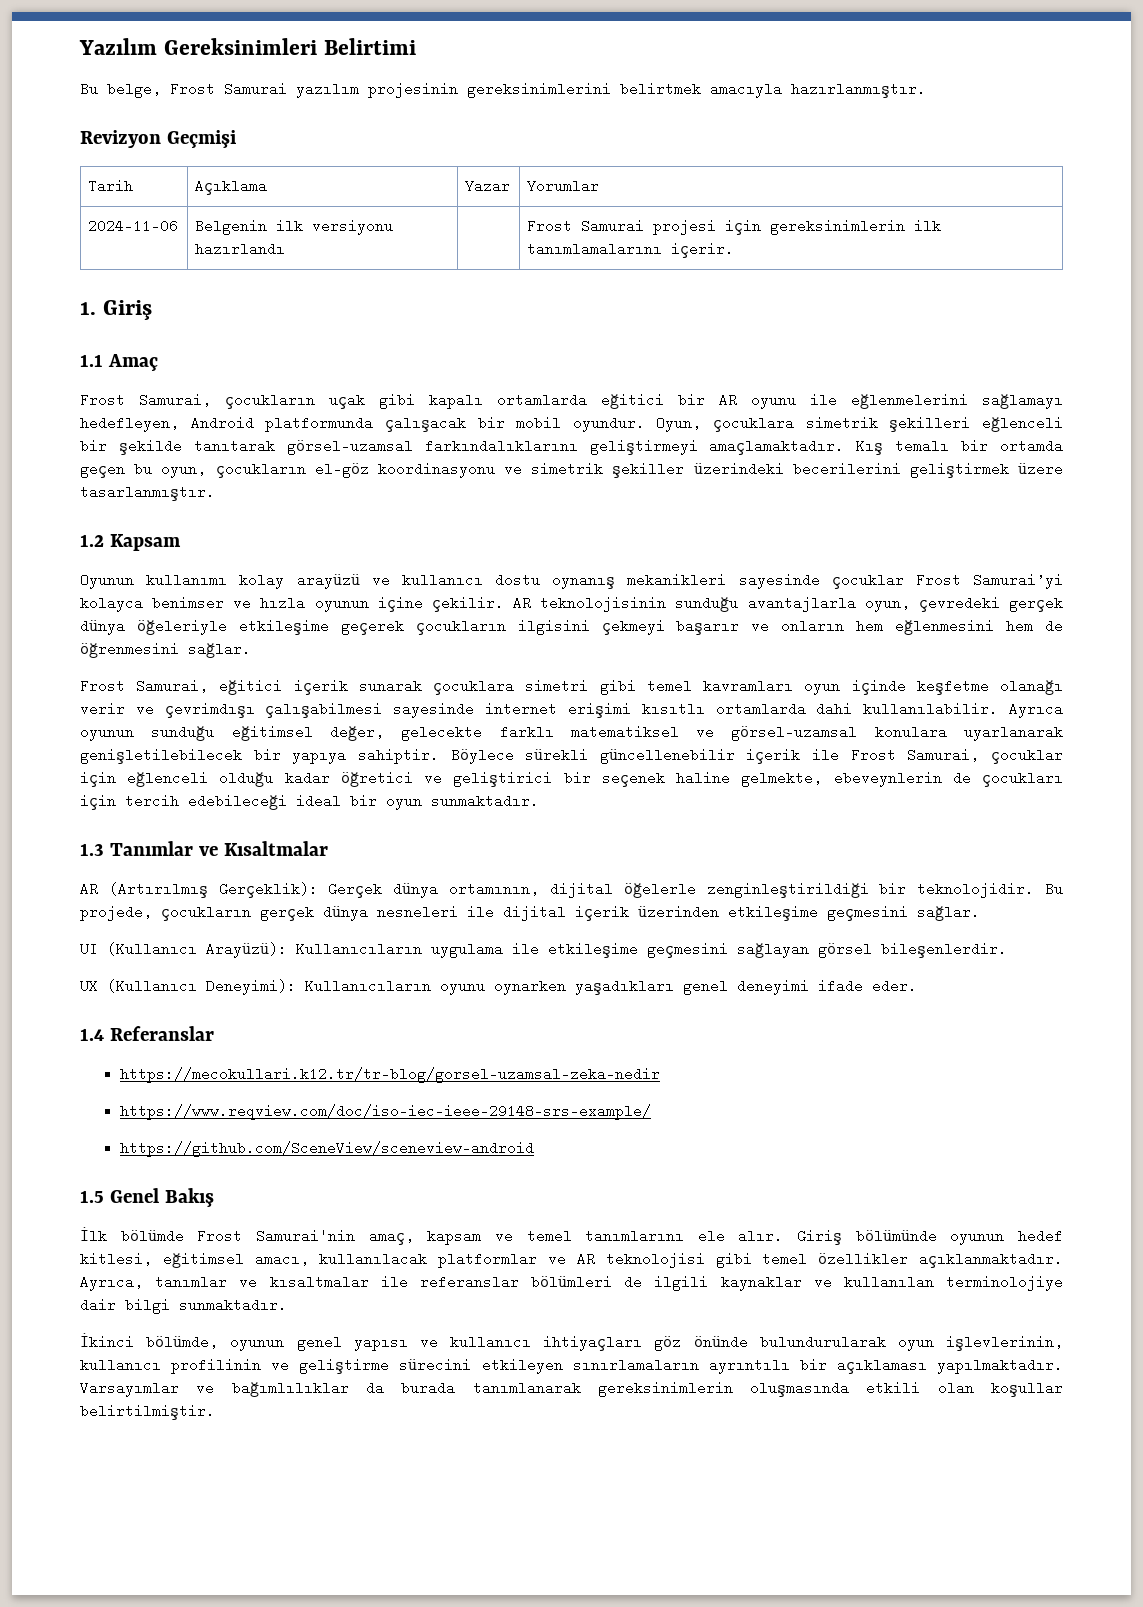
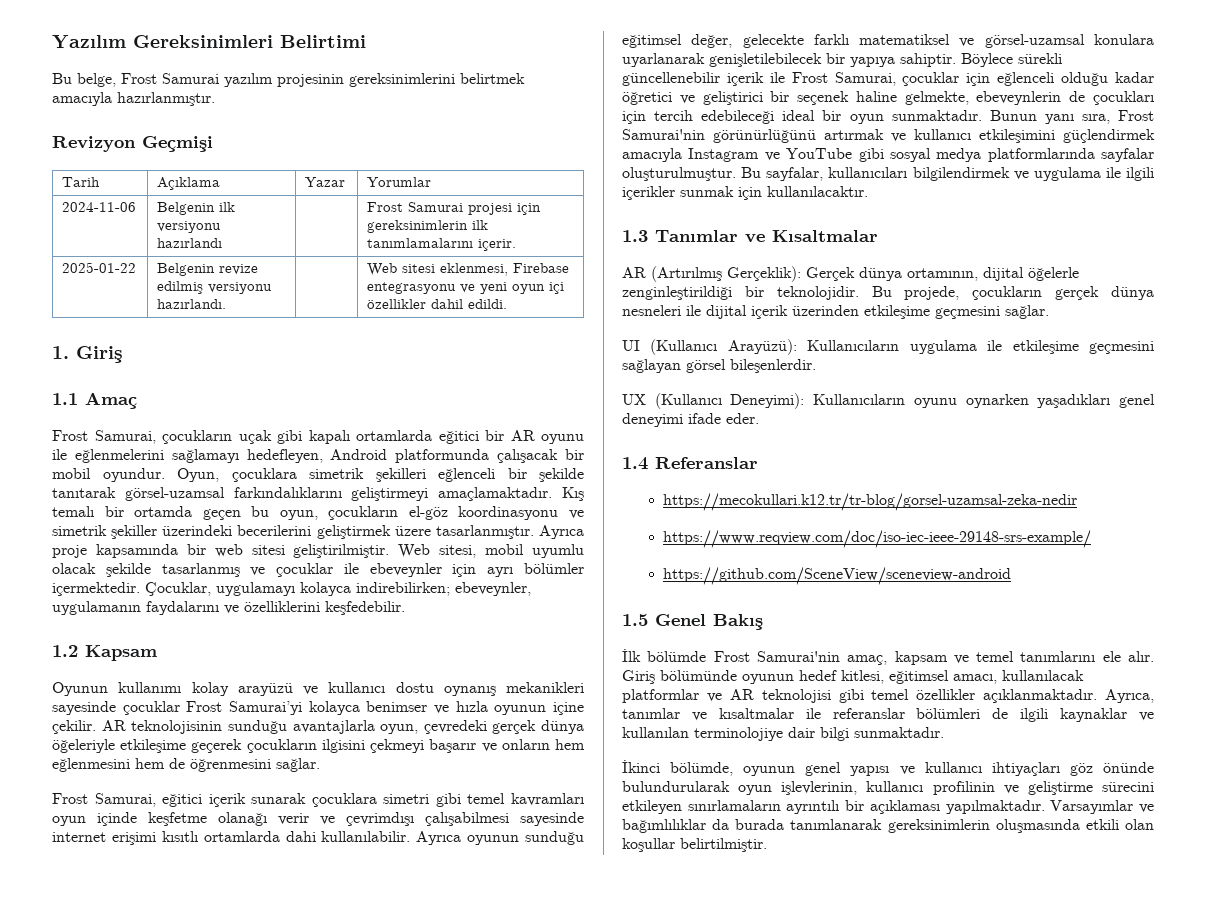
(735, 250) none -> [62,262,137,273] [157,263,259,276] [157,281,273,294] [157,299,227,309] [367,263,570,276] [367,282,565,294] [367,299,508,309] // 2025-01-22 | Belgenin revize edilmiş versiyonu hazırlandı. | | Web sitesi eklenmesi, Firebase entegrasyonu ve yeni oyun içi özellikler dahil edildi.
(215, 493) none -> [539,525,585,539] [52,544,585,558] [52,563,584,577] [52,582,531,596] [52,601,405,615] Ayrıca proje kapsamında bir web sitesi geliştirilmiştir. Web sitesi, mobil uyumlu olacak şekilde tasarlanmış ve çocuklar ile ebeveynler için ayrı bölümler içermektedir. Çocuklar, uygulamayı kolayca indirebilirken; ebeveynler, uygulamanın faydalarını ve özelliklerini keşfedebilir.
(539, 801) none -> [989,110,1154,124] [622,129,1155,143] [622,148,1154,162] [622,167,1154,181] [622,186,868,200] Bunun yanı sıra, Frost Samurai'nin görünürlüğünü artırmak ve kullanıcı etkileşimini güçlendirmek amacıyla Instagram ve YouTube gibi sosyal medya platformlarında sayfalar oluşturulmuştur. Bu sayfalar, kullanıcıları bilgilendirmek ve uygulama ile ilgili içerikler sunmak için kullanılacaktır.

